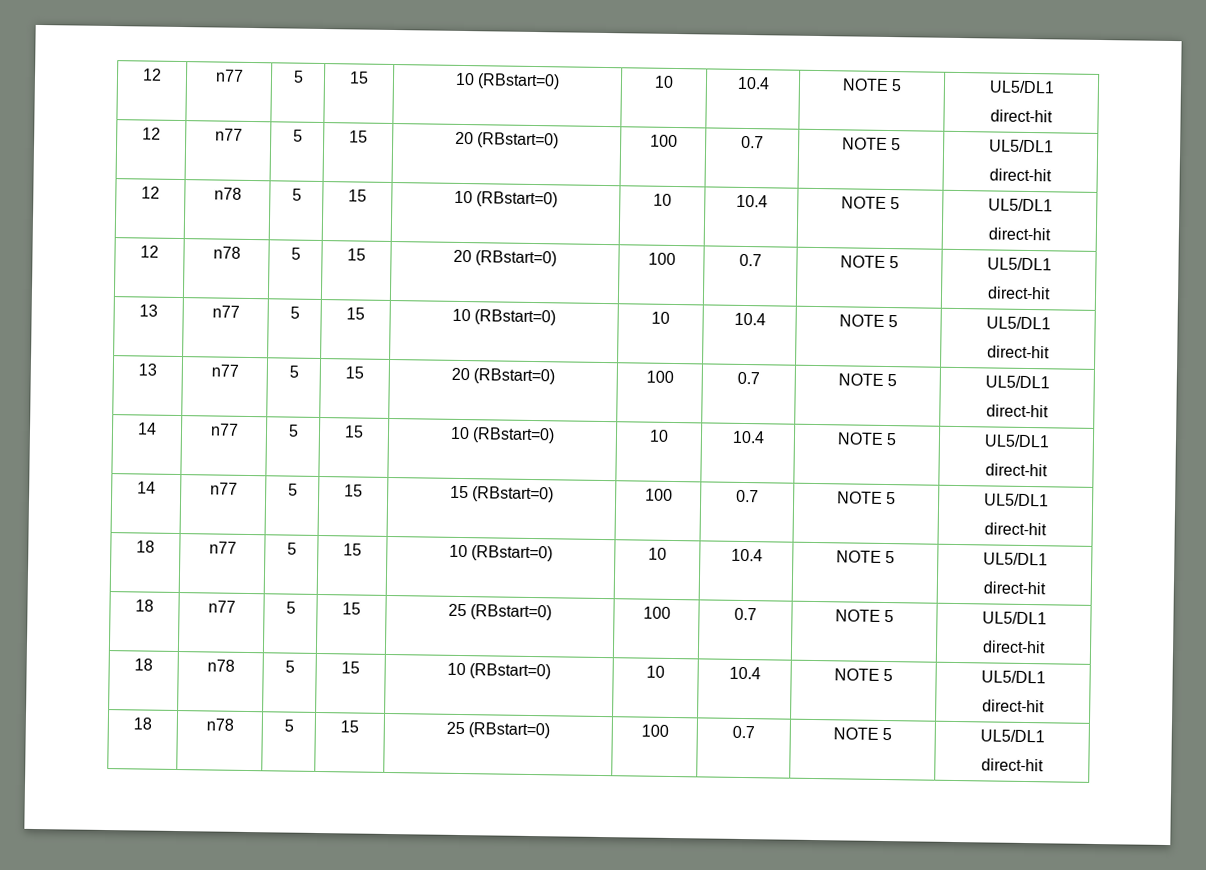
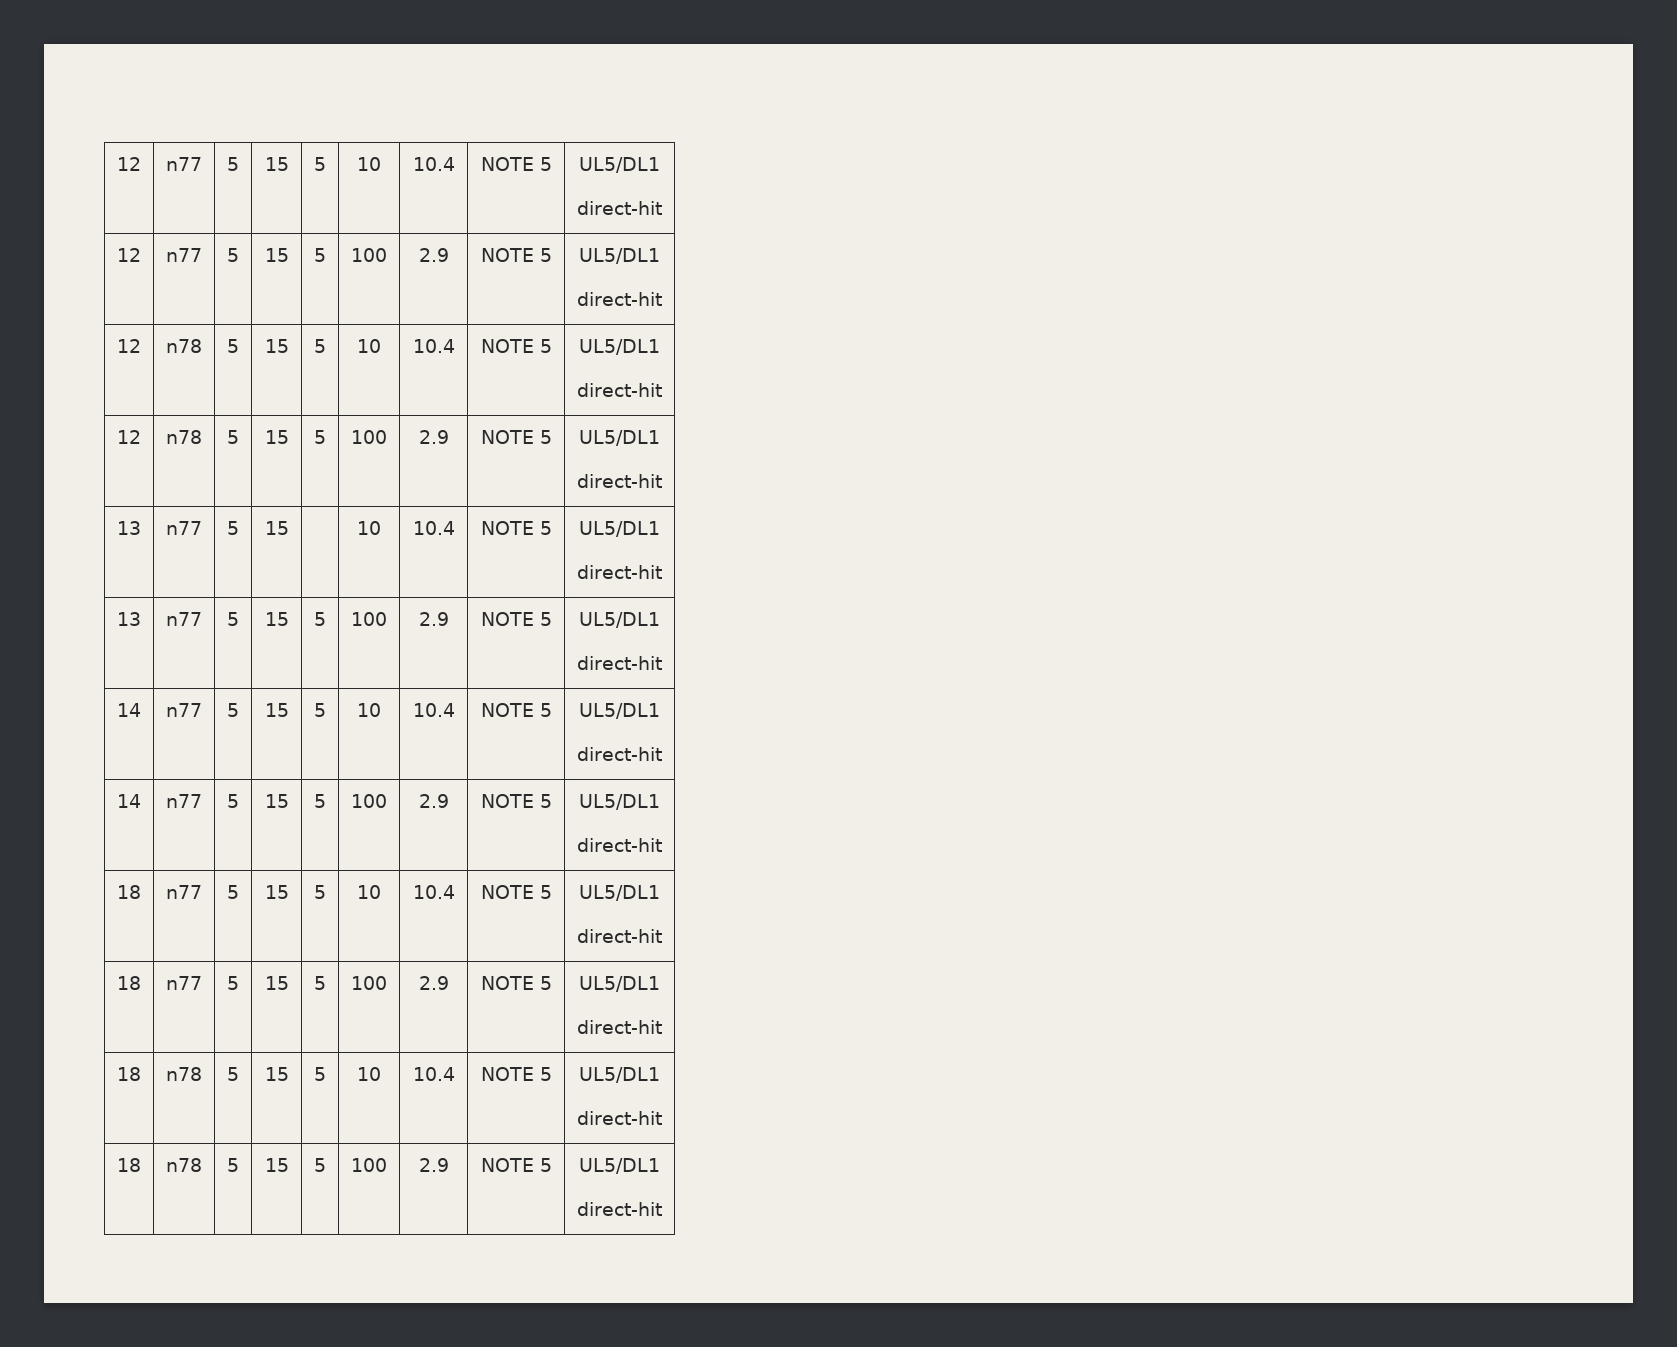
[142,68,162,81] [214,69,244,82] [292,70,304,83] [349,71,369,84] [454,72,561,90] 12 | n77 | 5 | 15 | 10 (RBstart=0) -> [117,157,141,171] [166,157,202,171] [227,157,239,171] [264,157,289,171] [314,157,326,171] 12 | n77 | 5 | 15 | 5
[454,131,560,149] [649,134,678,148] [741,135,764,149] [841,137,902,151] [988,139,1054,153] [989,168,1052,182] [141,186,160,199] [213,187,242,200] [291,188,302,201] [348,189,367,202] [453,190,559,208] 20 (RBstart=0) | 100 | 0.7 | NOTE 5 | UL5/DL1 // direct-hit // 12 | n78 | 5 | 15 | 10 (RBstart=0) -> [314,248,326,262] [351,248,387,262] [418,248,449,262] [480,248,552,262] [579,248,660,264] [577,292,662,306] [117,339,141,353] [166,339,202,353] [227,339,239,353] [264,339,289,353] [314,339,326,353] 5 | 100 | 2.9 | NOTE 5 | UL5/DL1 // direct-hit // 12 | n78 | 5 | 15 | 5
[452,249,558,267] [647,252,676,266] [739,253,762,267] [839,255,900,269] [986,257,1052,271] [987,286,1051,300] [139,304,158,317] [211,305,240,318] [289,306,300,319] [346,307,365,320] [451,308,557,326] 20 (RBstart=0) | 100 | 0.7 | NOTE 5 | UL5/DL1 // direct-hit // 13 | n77 | 5 | 15 | 10 (RBstart=0) -> [314,430,326,444] [351,430,387,444] [418,430,449,444] [480,430,552,444] [579,430,660,446] [577,474,662,488] [117,521,141,535] [166,521,202,535] [227,521,239,535] [264,521,289,535] 5 | 100 | 2.9 | NOTE 5 | UL5/DL1 // direct-hit // 13 | n77 | 5 | 15 |
[450,367,556,385] [645,370,674,383] [737,371,760,385] [837,373,898,387] [984,375,1050,389] [986,404,1049,418] [137,422,157,435] [209,423,239,436] [287,424,299,437] [344,425,364,438] [449,426,556,444] 20 (RBstart=0) | 100 | 0.7 | NOTE 5 | UL5/DL1 // direct-hit // 14 | n77 | 5 | 15 | 10 (RBstart=0) -> [314,612,326,626] [351,612,387,626] [418,612,449,626] [480,612,552,626] [579,612,660,628] [577,656,662,670] [117,703,141,717] [166,703,202,717] [227,703,239,717] [264,703,289,717] [314,703,326,717] 5 | 100 | 2.9 | NOTE 5 | UL5/DL1 // direct-hit // 14 | n77 | 5 | 15 | 5
[449,485,555,503] [644,488,673,501] [736,489,759,503] [836,491,897,505] [983,493,1049,507] [984,522,1047,536] [136,540,155,553] [208,541,237,554] [286,542,297,555] [343,543,362,556] [448,544,554,562] 15 (RBstart=0) | 100 | 0.7 | NOTE 5 | UL5/DL1 // direct-hit // 18 | n77 | 5 | 15 | 10 (RBstart=0) -> [314,794,326,808] [351,794,387,808] [418,794,449,808] [480,794,552,808] [579,794,660,810] [577,838,662,852] [117,885,141,899] [166,885,202,899] [227,885,239,899] [264,885,289,899] [314,885,326,899] 5 | 100 | 2.9 | NOTE 5 | UL5/DL1 // direct-hit // 18 | n77 | 5 | 15 | 5
[447,603,553,621] [642,606,671,619] [734,607,757,621] [834,609,895,623] [981,611,1047,625] [982,640,1046,654] [134,658,153,671] [206,659,235,672] [284,660,295,673] [341,661,360,674] [446,662,552,680] 25 (RBstart=0) | 100 | 0.7 | NOTE 5 | UL5/DL1 // direct-hit // 18 | n78 | 5 | 15 | 10 (RBstart=0) -> [314,976,326,990] [351,976,387,990] [418,976,449,990] [480,976,552,990] [579,976,660,992] [577,1020,662,1034] [117,1067,141,1081] [166,1067,202,1081] [227,1067,239,1081] [264,1067,289,1081] [314,1067,326,1081] 5 | 100 | 2.9 | NOTE 5 | UL5/DL1 // direct-hit // 18 | n78 | 5 | 15 | 5
[445,721,551,739] [640,724,669,737] [732,725,755,739] 25 (RBstart=0) | 100 | 0.7 -> [314,1158,326,1172] [351,1158,387,1172] [418,1158,449,1172] 5 | 100 | 2.9

